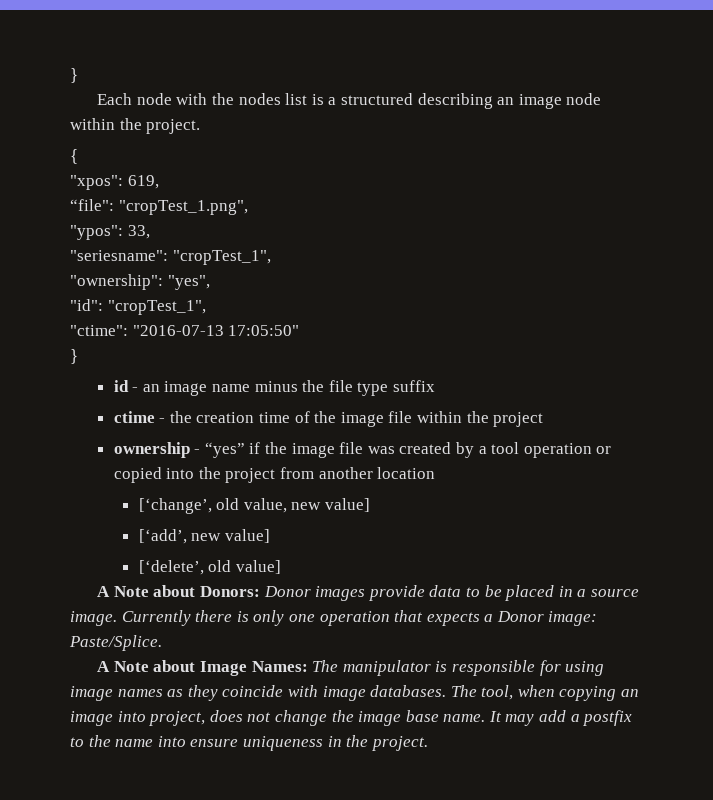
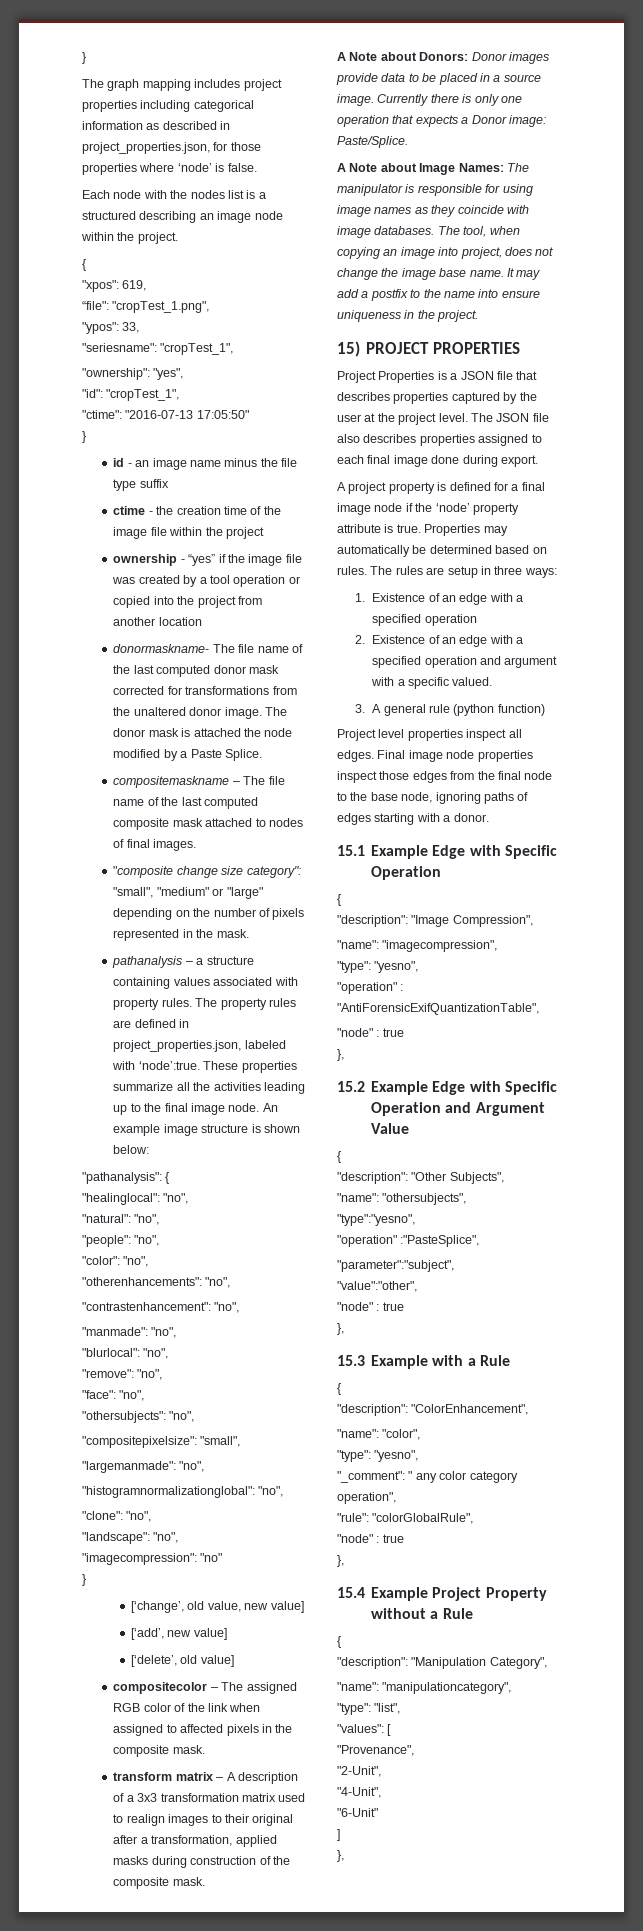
[70,68,78,83] } -> [82,52,86,64] [82,79,282,91] [82,100,254,112] [82,121,231,130] [82,142,261,154] [82,163,257,175] } // The graph mapping includes project properties including categorical information as described in project_properties.json, for those properties where ‘node’ is false.
(436, 473) none -> [113,644,303,653] [113,665,279,677] [113,686,297,695] [113,707,287,719] [113,728,293,737] [113,749,262,761] [113,776,285,788] [113,797,258,809] [113,818,303,830] [113,839,197,851] [113,866,301,878] [113,887,263,899] [113,908,305,920] [113,929,249,941] [112,956,254,968] [113,977,298,989] [113,998,296,1010] [113,1019,190,1028] [113,1040,286,1052] [112,1061,297,1073] [113,1082,305,1094] [113,1103,278,1115] [113,1124,300,1136] [113,1145,150,1154] [82,1172,170,1184] [82,1193,189,1205] [82,1214,160,1225] [82,1235,160,1247] [82,1256,149,1267] [82,1277,231,1288] [82,1302,240,1313] [82,1327,177,1338] [82,1348,169,1359] [82,1369,163,1380] [82,1390,145,1401] [82,1411,195,1423] [82,1436,241,1448] [82,1461,205,1473] [82,1486,284,1498] [82,1511,152,1522] [82,1532,179,1544] [82,1553,223,1565] [82,1574,86,1586] // donormaskname- The file name of the last computed donor mask corrected for transformations from the unaltered donor image. The donor mask is attached the node modified by a Paste Splice. // compositemaskname – The file name of the last computed composite mask attached to nodes of final images. // "composite change size category": "small", "medium" or "large" depending on the number of pixels represented in the mask. // pathanalysis – a structure containing values associated with property rules. The property rules are defined in project_properties.json, labeled with ‘node’:true. These properties summarize all the activities leading up to the final image node. An example image structure is shown below: // "pathanalysis": { // "healinglocal": "no", // "natural": "no", // "people": "no", // "color": "no", // "otherenhancements": "no", // "contrastenhancement": "no", // "manmade": "no", // "blurlocal": "no", // "remove": "no", // "face": "no", // "othersubjects": "no", // "compositepixelsize": "small", // "largemanmade": "no", // "histogramnormalizationglobal": "no", // "clone": "no", // "landscape": "no", // "imagecompression": "no" // }
(281, 567) none -> [113,1682,297,1694] [113,1703,261,1712] [113,1724,293,1736] [113,1745,205,1757] [113,1772,298,1784] [113,1793,306,1802] [113,1814,294,1826] [113,1835,277,1847] [113,1856,290,1868] [113,1877,205,1889] // compositecolor – The assigned RGB color of the link when assigned to affected pixels in the composite mask. // transform matrix – A description of a 3x3 transformation matrix used to realign images to their original after a transformation, applied masks during construction of the composite mask.
(428, 743) none -> [337,341,520,357] [337,371,538,383] [337,392,537,404] [337,413,549,425] [337,434,542,446] [337,455,538,467] [337,482,545,494] [337,503,519,515] [337,524,508,536] [337,545,547,557] [337,566,557,578] [354,593,524,605] [372,614,477,626] [354,635,524,647] [372,656,558,668] [371,677,493,689] [354,704,545,716] [337,729,522,741] [337,750,533,762] [337,771,553,783] [337,792,529,804] [337,813,489,825] [337,845,557,859] [371,866,442,880] [337,894,341,906] [337,915,533,927] [337,940,498,952] [337,961,419,973] [337,982,404,994] [337,1003,539,1015] [337,1028,404,1037] [337,1049,344,1061] [337,1081,557,1095] [371,1102,545,1116] [371,1123,410,1134] [337,1151,341,1163] [337,1172,504,1184] [337,1193,467,1205] [337,1214,415,1226] [337,1235,480,1247] [337,1260,454,1272] [337,1281,417,1292] [337,1302,404,1311] [337,1323,344,1335] [337,1355,510,1369] [337,1383,341,1395] [337,1404,529,1416] [337,1429,421,1440] [337,1450,419,1462] [337,1471,518,1483] [337,1492,396,1504] [337,1513,474,1524] [337,1534,404,1543] [337,1555,344,1567] [337,1587,547,1601] [371,1608,473,1619] [337,1636,341,1648] [337,1657,547,1669] [337,1682,512,1694] [337,1703,401,1715] [337,1724,392,1736] [337,1745,414,1756] [337,1766,381,1777] [337,1787,381,1798] [337,1808,378,1817] [337,1829,340,1841] [337,1850,344,1862] // 15) PROJECT PROPERTIES // Project Properties is a JSON file that describes properties captured by the user at the project level. The JSON file also describes properties assigned to each final image done during export. // A project property is defined for a final image node if the ‘node’ property attribute is true. Properties may automatically be determined based on rules. The rules are setup in three ways: // 1. Existence of an edge with a specified operation // 2. Existence of an edge with a specified operation and argument with a specific valued. // 3. A general rule (python function) // Project level properties inspect all edges. Final image node properties inspect those edges from the final node to the base node, ignoring paths of edges starting with a donor. // 15.1 Example Edge with Specific Operation // { // "description": "Image Compression", // "name": "imagecompression", // "type": "yesno", // "operation" : "AntiForensicExifQuantizationTable", // "node" : true // }, // 15.2 Example Edge with Specific Operation and Argument Value // { // "description": "Other Subjects", // "name": "othersubjects", // "type":"yesno", // "operation" :"PasteSplice", // "parameter":"subject", // "value":"other", // "node" : true // }, // 15.3 Example with a Rule // { // "description": "ColorEnhancement", // "name": "color", // "type": "yesno", // "_comment": " any color category operation", // "rule": "colorGlobalRule", // "node" : true // }, // 15.4 Example Project Property without a Rule // { // "description": "Manipulation Category", // "name": "manipulationcategory", // "type": "list", // "values": [ // "Provenance", // "2-Unit", // "4-Unit", // "6-Unit" // ] // },

